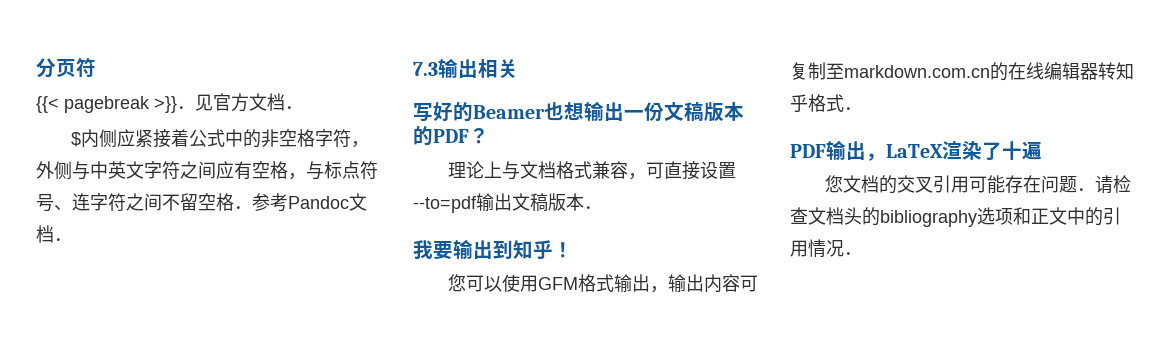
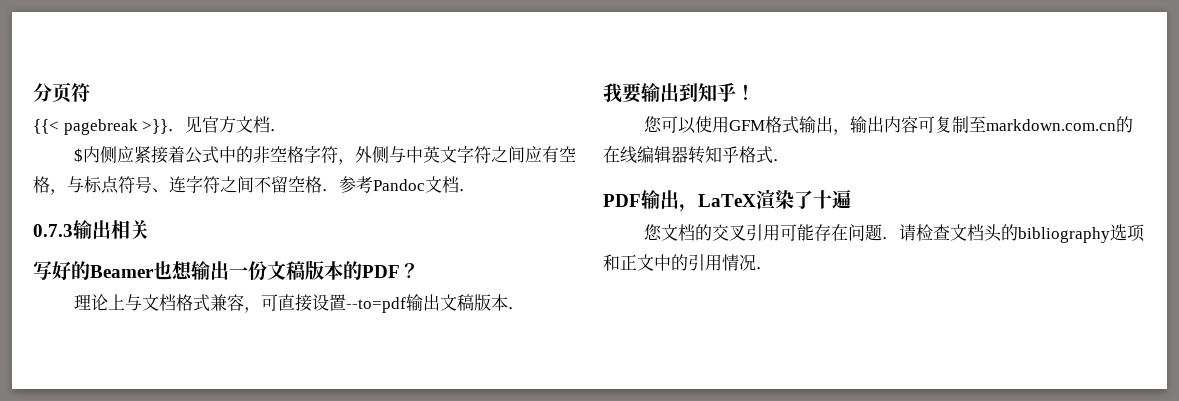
[413,62,438,76] 7.3 -> [33,224,73,237] 0.7.3

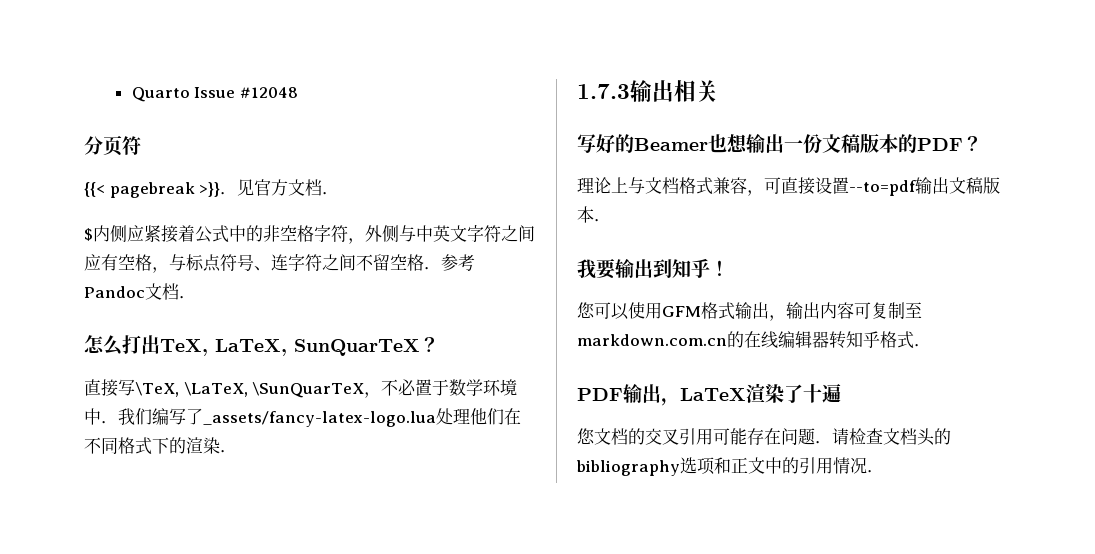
(33, 92) none -> [131,87,298,102] Quarto Issue #12048 //
[33,224,73,237] 0.7.3 -> [84,335,439,356] [84,379,518,398] [84,408,521,427] [84,437,237,455] [577,84,630,99] 怎么打出TeX, LaTeX, SunQuarTeX？ // 直接写\TeX, \LaTeX, \SunQuarTeX，不必置于数学环境中．我们编写了_assets/fancy-latex-logo.lua处理他们在不同格式下的渲染． // 1.7.3

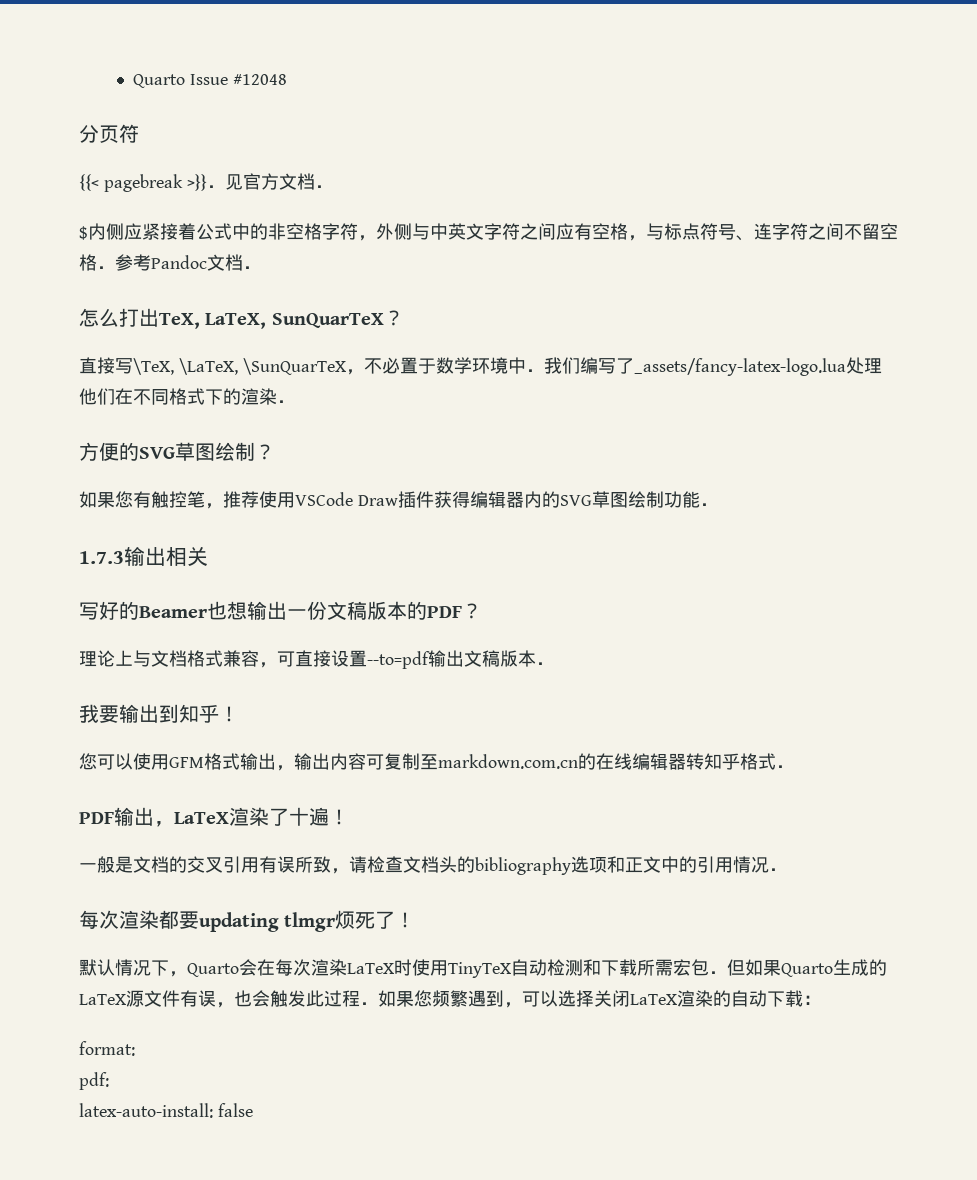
(237, 451) none -> [79,442,275,461] [79,491,718,509] // 方便的SVG草图绘制？ // 如果您有触控笔，推荐使用VSCode Draw插件获得编辑器内的SVG草图绘制功能．
[577,428,595,444] // 您 -> [329,809,349,825] [79,856,133,873] ！ // 一般是
[713,428,832,445] 可能存在问题． -> [259,856,349,874] 有误所致，
(884, 471) none -> [79,910,416,932] [79,959,887,978] [79,990,821,1008] [79,1041,135,1056] [79,1072,109,1090] [79,1103,253,1118] // 每次渲染都要updating tlmgr烦死了！ // 默认情况下，Quarto会在每次渲染LaTeX时使用TinyTeX自动检测和下载所需宏包．但如果Quarto生成的LaTeX源文件有误，也会触发此过程．如果您频繁遇到，可以选择关闭LaTeX渲染的自动下载： // format: // pdf: // latex-auto-install: false

